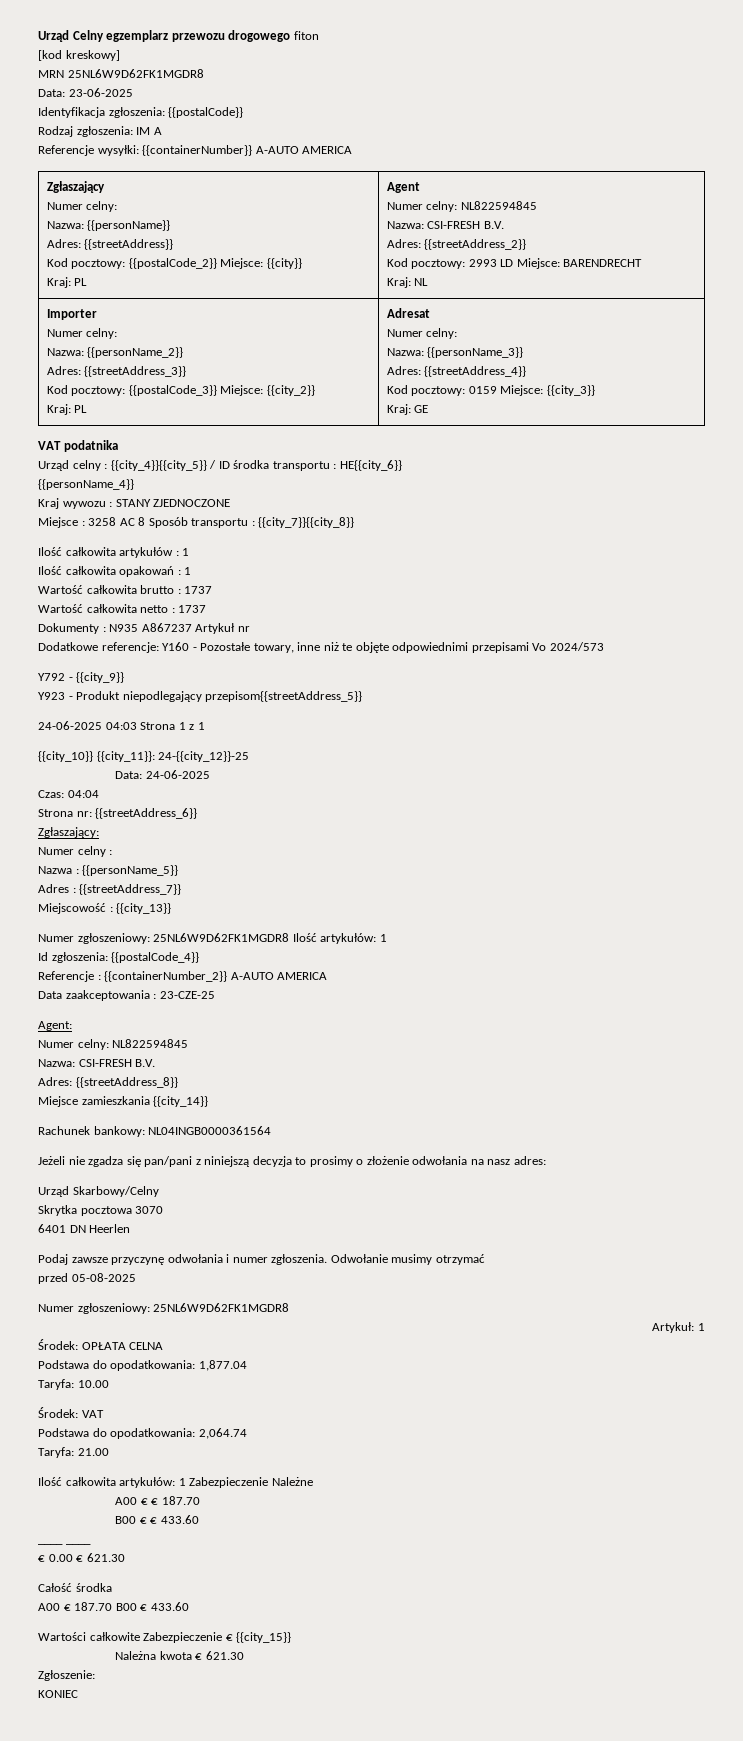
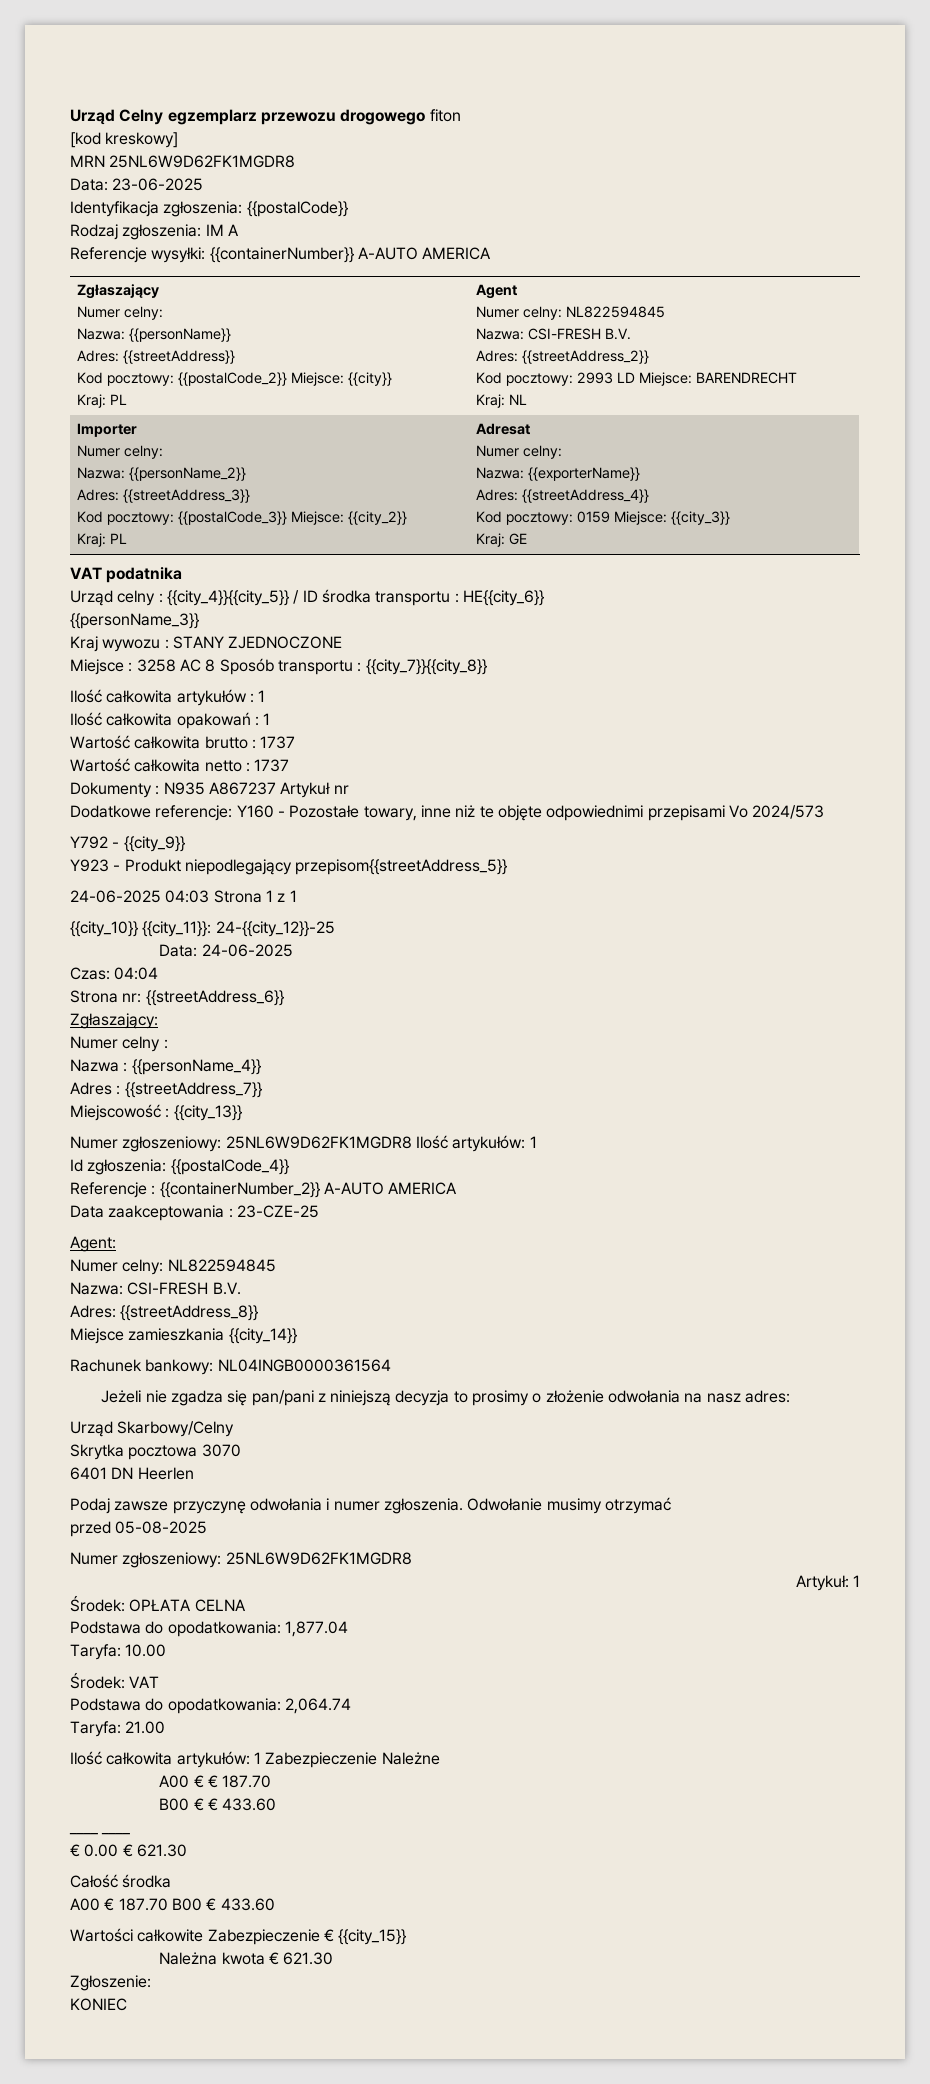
[427,347,524,358] {{personName_3}} -> [528,467,641,481] {{exporterName}}
[38,479,134,490] {{personName_4}} -> [70,613,199,629] {{personName_3}}
[82,865,179,876] {{personName_5}} -> [131,1059,261,1075] {{personName_4}}

